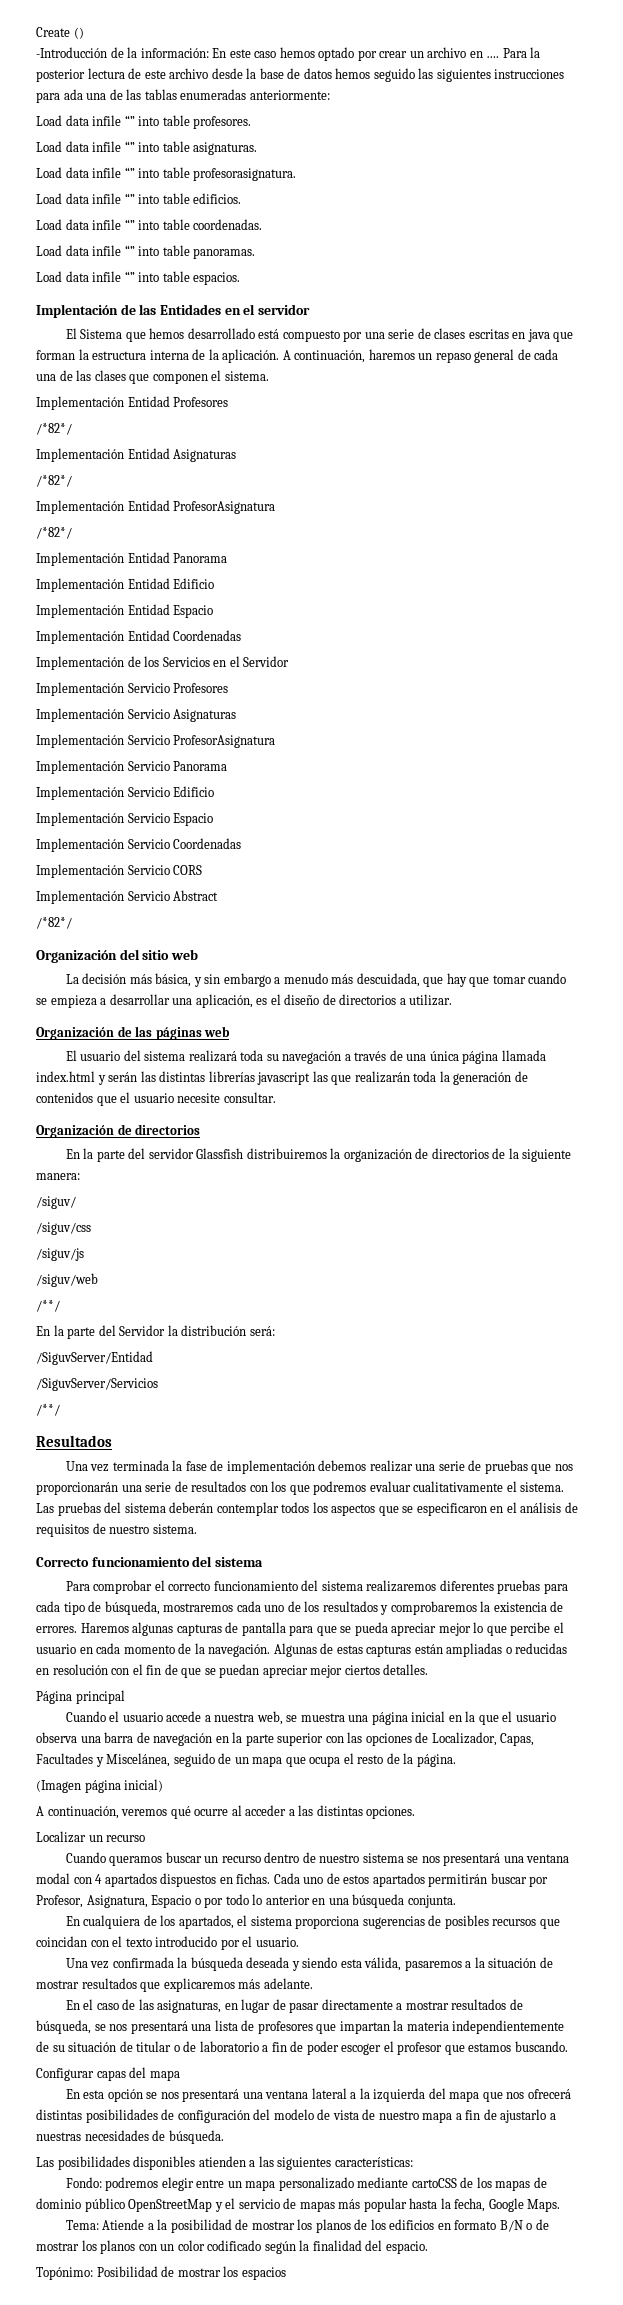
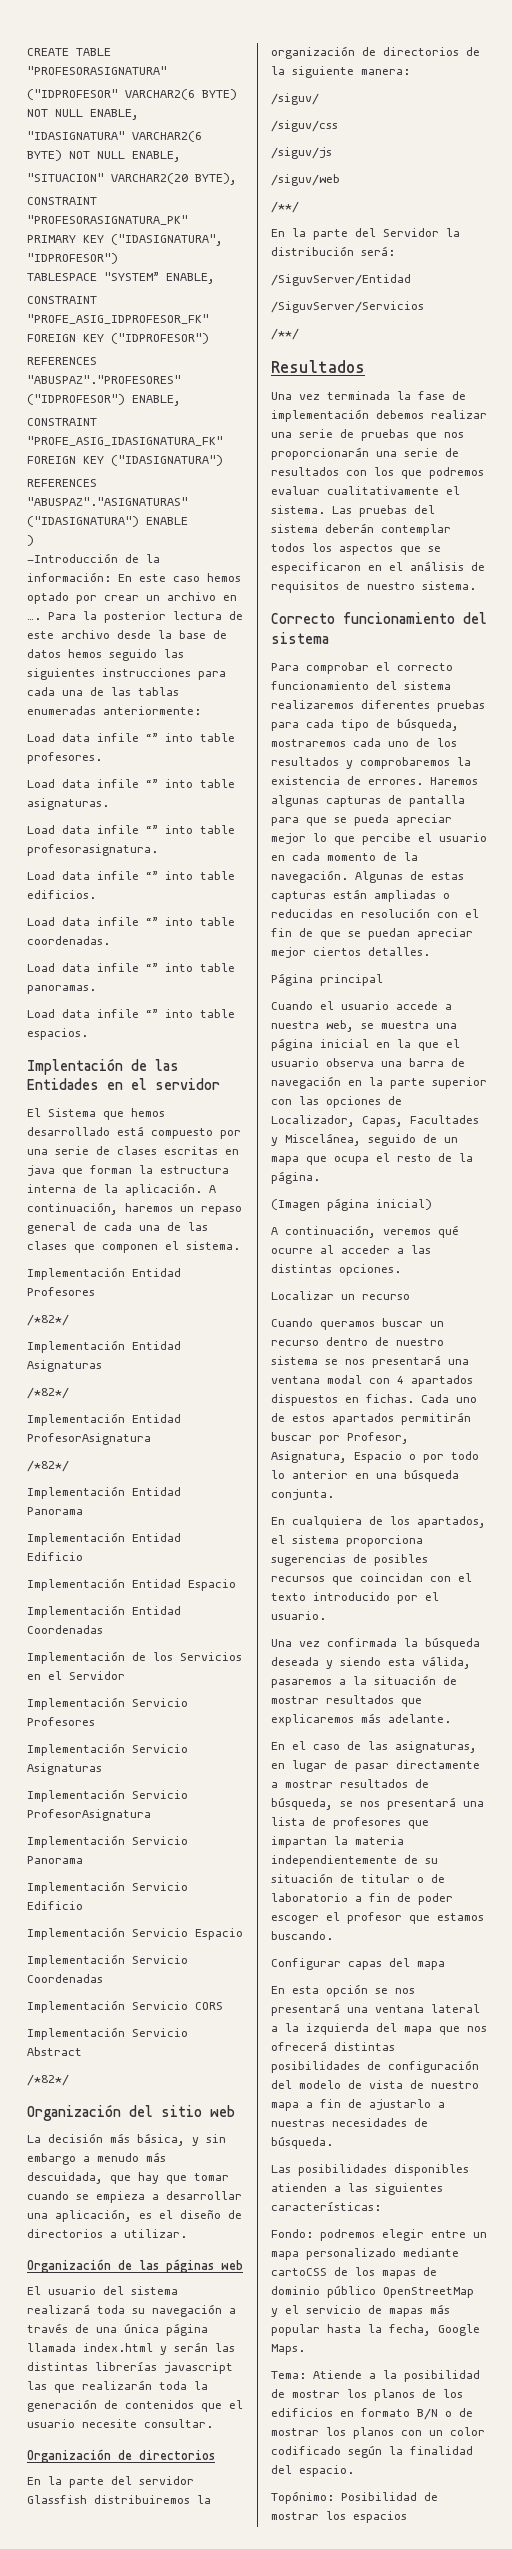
[36,27,84,39] Create () -> [27,48,111,56] [27,66,167,75] [27,89,237,100] [27,109,139,120] [27,131,202,142] [27,150,181,162] [27,173,237,185] [27,197,97,205] [27,215,188,225] [27,234,223,246] [27,253,118,264] [27,272,215,284] [27,296,97,304] [27,314,209,324] [27,333,209,344] [27,357,97,365] [27,375,181,384] [27,394,181,406] [27,418,97,426] [27,436,223,446] [27,455,223,466] [27,479,97,487] [27,497,188,506] [27,516,188,527] [27,535,34,546] CREATE TABLE "PROFESORASIGNATURA" // ("IDPROFESOR" VARCHAR2(6 BYTE) NOT NULL ENABLE, // "IDASIGNATURA" VARCHAR2(6 BYTE) NOT NULL ENABLE, // "SITUACION" VARCHAR2(20 BYTE), // CONSTRAINT "PROFESORASIGNATURA_PK" PRIMARY KEY ("IDASIGNATURA", "IDPROFESOR") // TABLESPACE "SYSTEM” ENABLE, // CONSTRAINT "PROFE_ASIG_IDPROFESOR_FK" FOREIGN KEY ("IDPROFESOR") // REFERENCES "ABUSPAZ"."PROFESORES" ("IDPROFESOR") ENABLE, // CONSTRAINT "PROFE_ASIG_IDASIGNATURA_FK" FOREIGN KEY ("IDASIGNATURA") // REFERENCES "ABUSPAZ"."ASIGNATURAS" ("IDASIGNATURA") ENABLE // )
[63,89,83,100] ada -> [27,687,55,696] cada

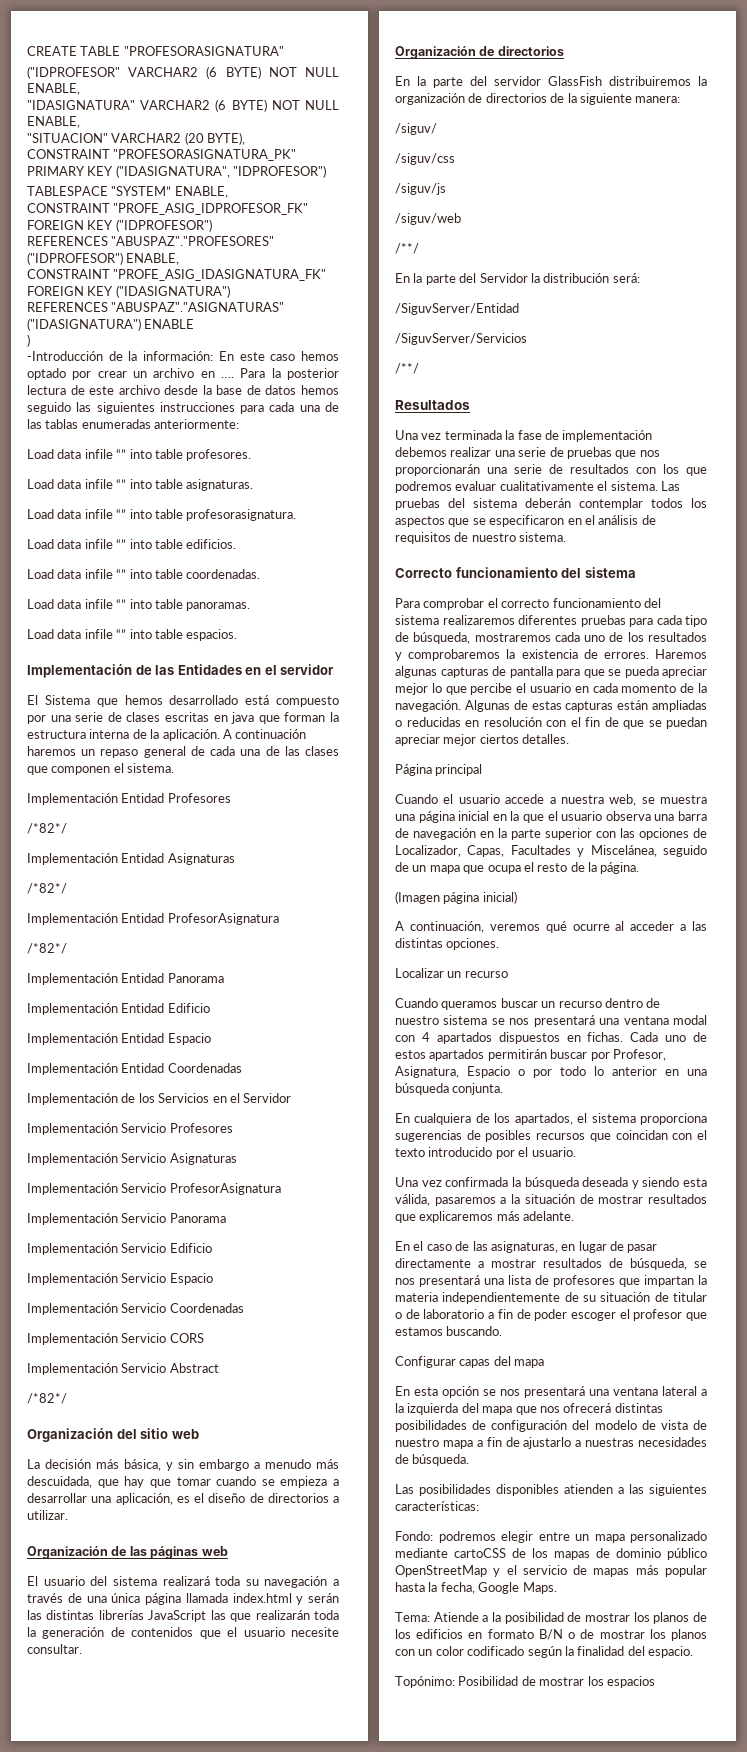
[125,89,195,100] VARCHAR2(6 -> [128,66,218,79] VARCHAR2 (6
[132,131,202,142] VARCHAR2(6 -> [140,99,227,112] VARCHAR2 (6
[111,173,188,184] VARCHAR2(20 -> [111,132,204,145] VARCHAR2 (20
[27,1058,123,1075] Implentación -> [27,664,132,678] Implementación
[27,1202,118,1215] continuación, -> [235,729,307,739] continuación
[164,2362,233,2374] javascript -> [148,1610,207,1622] JavaScript
[27,2495,87,2504] Glassfish -> [548,76,602,86] GlassFish

